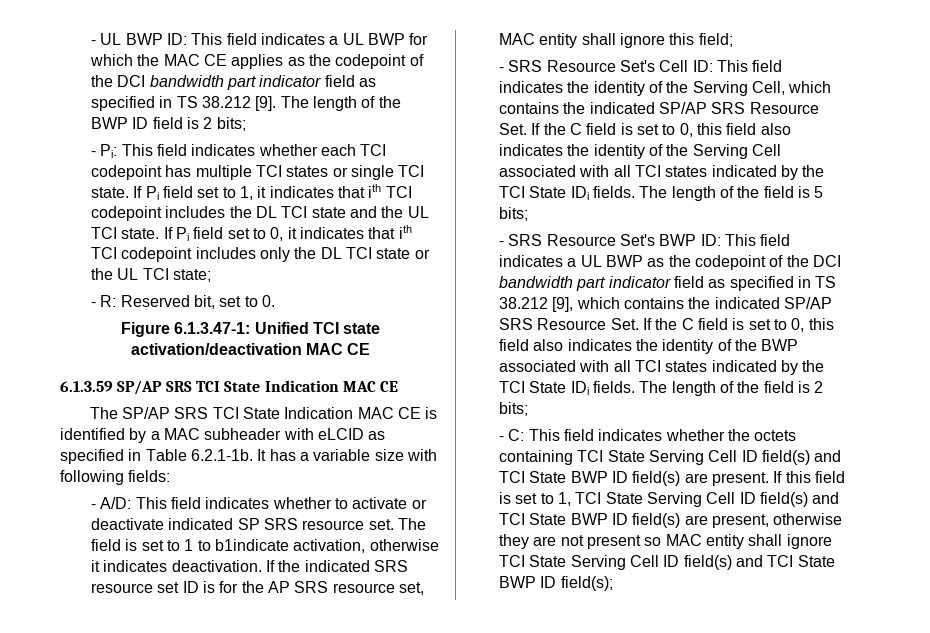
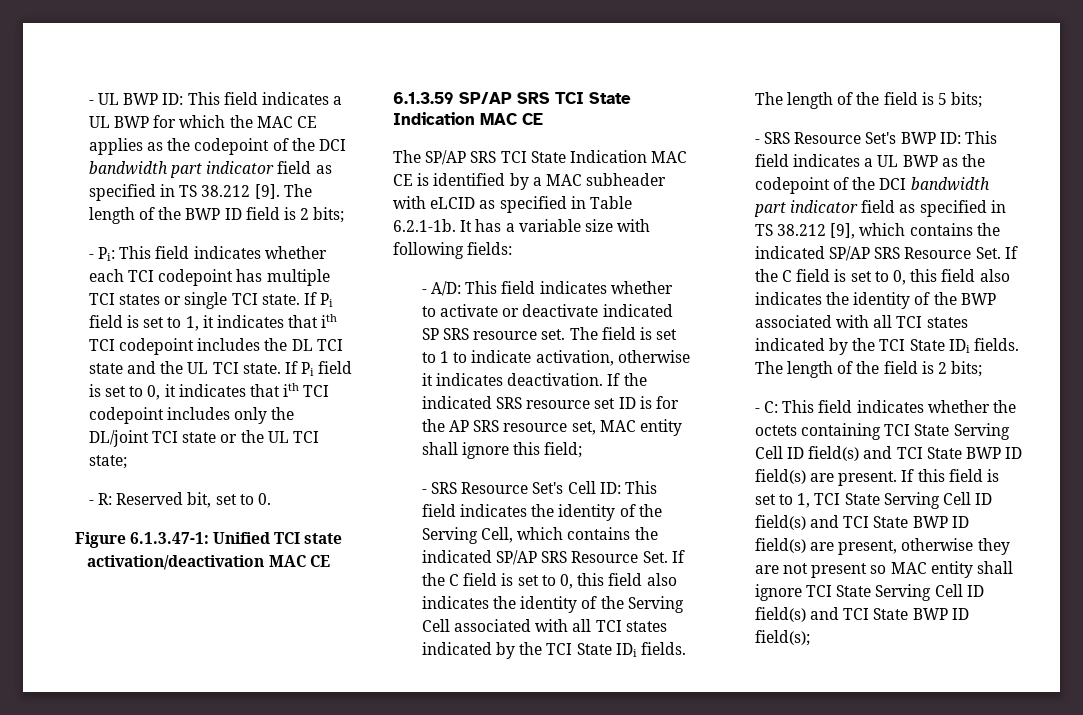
(194, 192) none -> [127,315,140,328] is
(224, 233) none -> [88,384,101,397] is
[320,247,342,259] DL -> [88,430,149,447] DL/joint
[214,539,289,551] b1indicate -> [471,350,532,363] indicate

